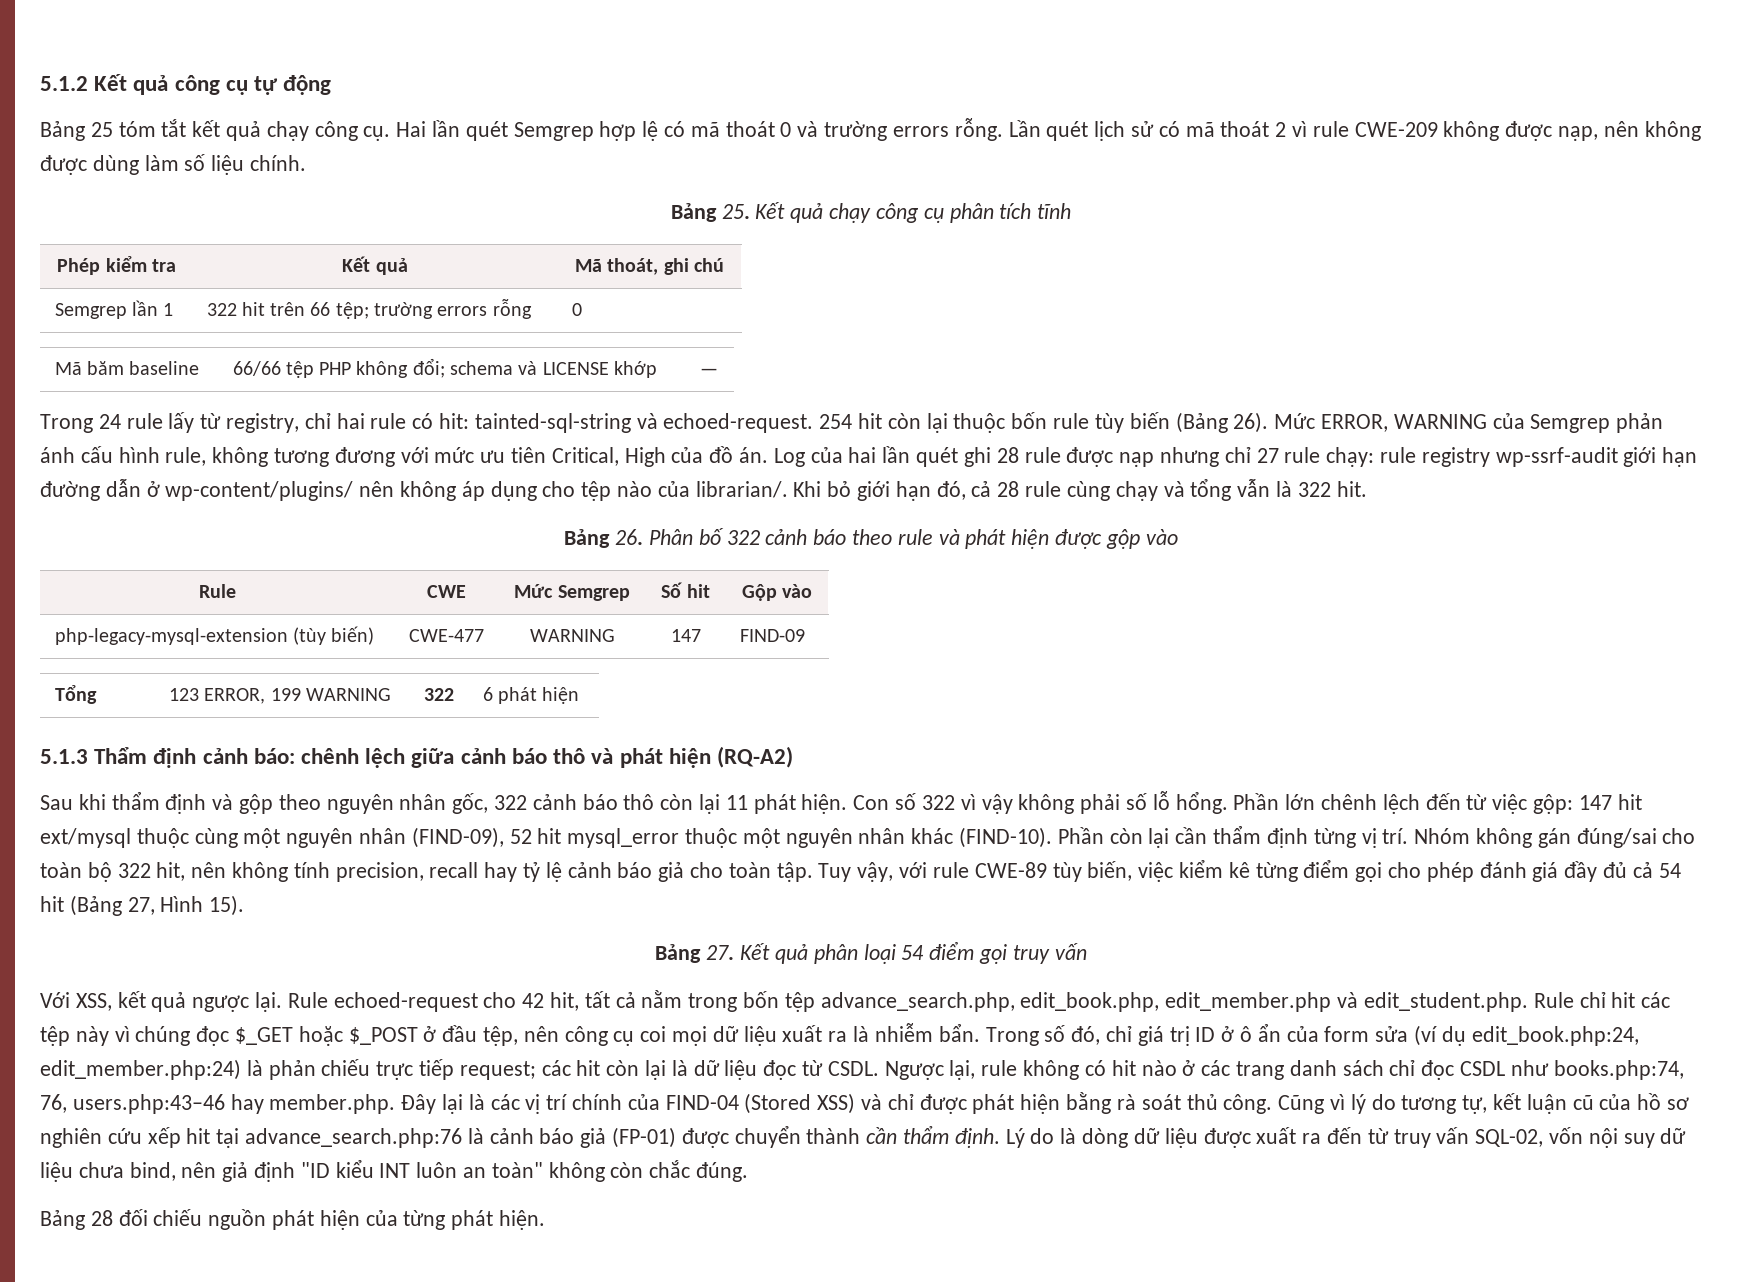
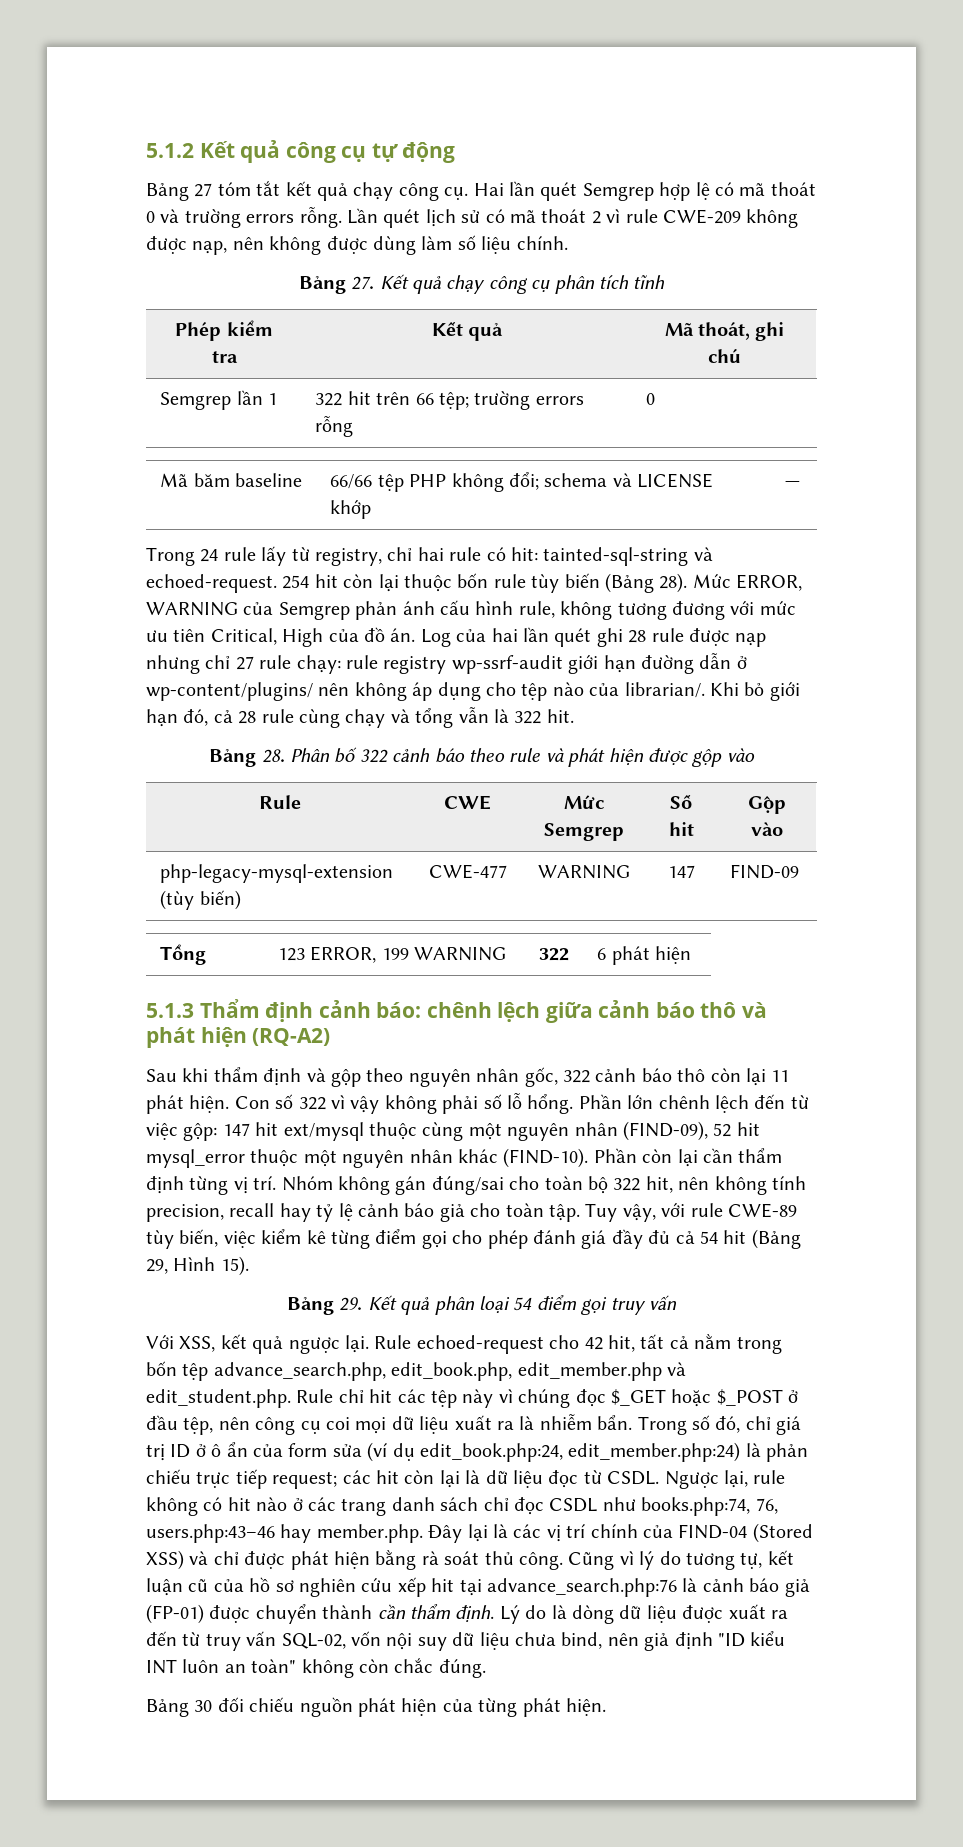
[90,122,113,137] 25 -> [194,183,213,197] 27
[721,204,750,219] 25. -> [351,276,375,290] 27.
[1233,412,1269,433] 26). -> [659,573,688,593] 28).
[615,529,644,545] 26. -> [261,749,285,763] 28.
[127,897,155,915] 27, -> [146,1259,168,1274] 29,
[706,945,735,960] 27. -> [339,1297,363,1311] 29.
[90,1210,113,1226] 28 -> [194,1700,213,1712] 30

